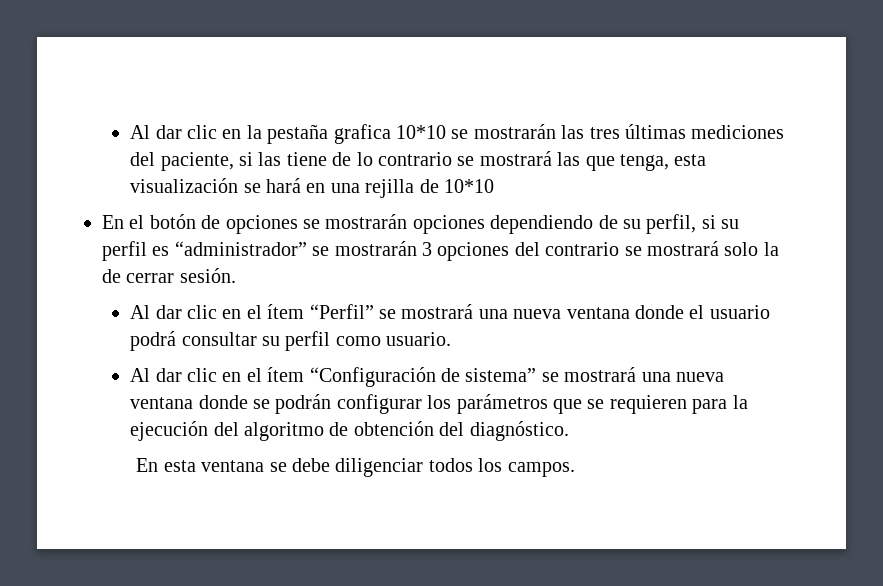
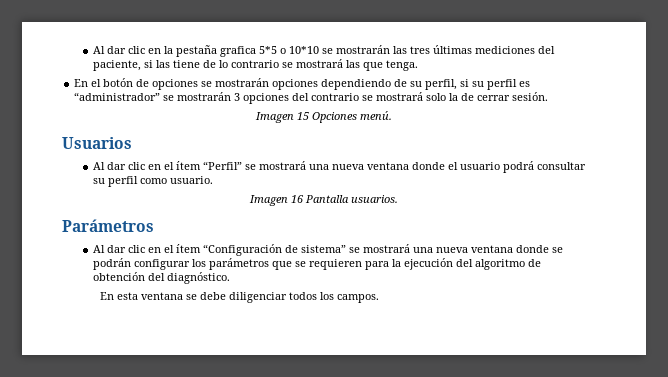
(391, 134) none -> [259,46,287,54] 5*5 o
[619,154,707,171] [130,178,494,198] tenga, esta visualización se hará en una rejilla de 10*10 -> [386,60,419,71] tenga.
(236, 275) none -> [255,111,392,123] [62,137,132,149] // Imagen 15 Opciones menú. // Usuarios
(452, 339) none -> [249,195,398,206] [62,219,154,232] // Imagen 16 Pantalla usuarios. // Parámetros

